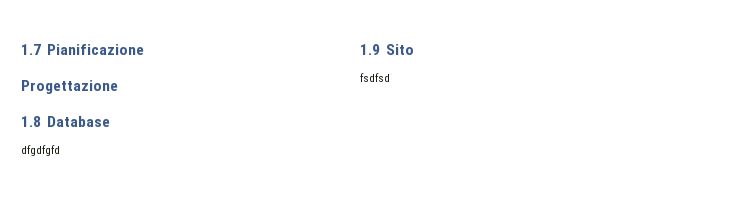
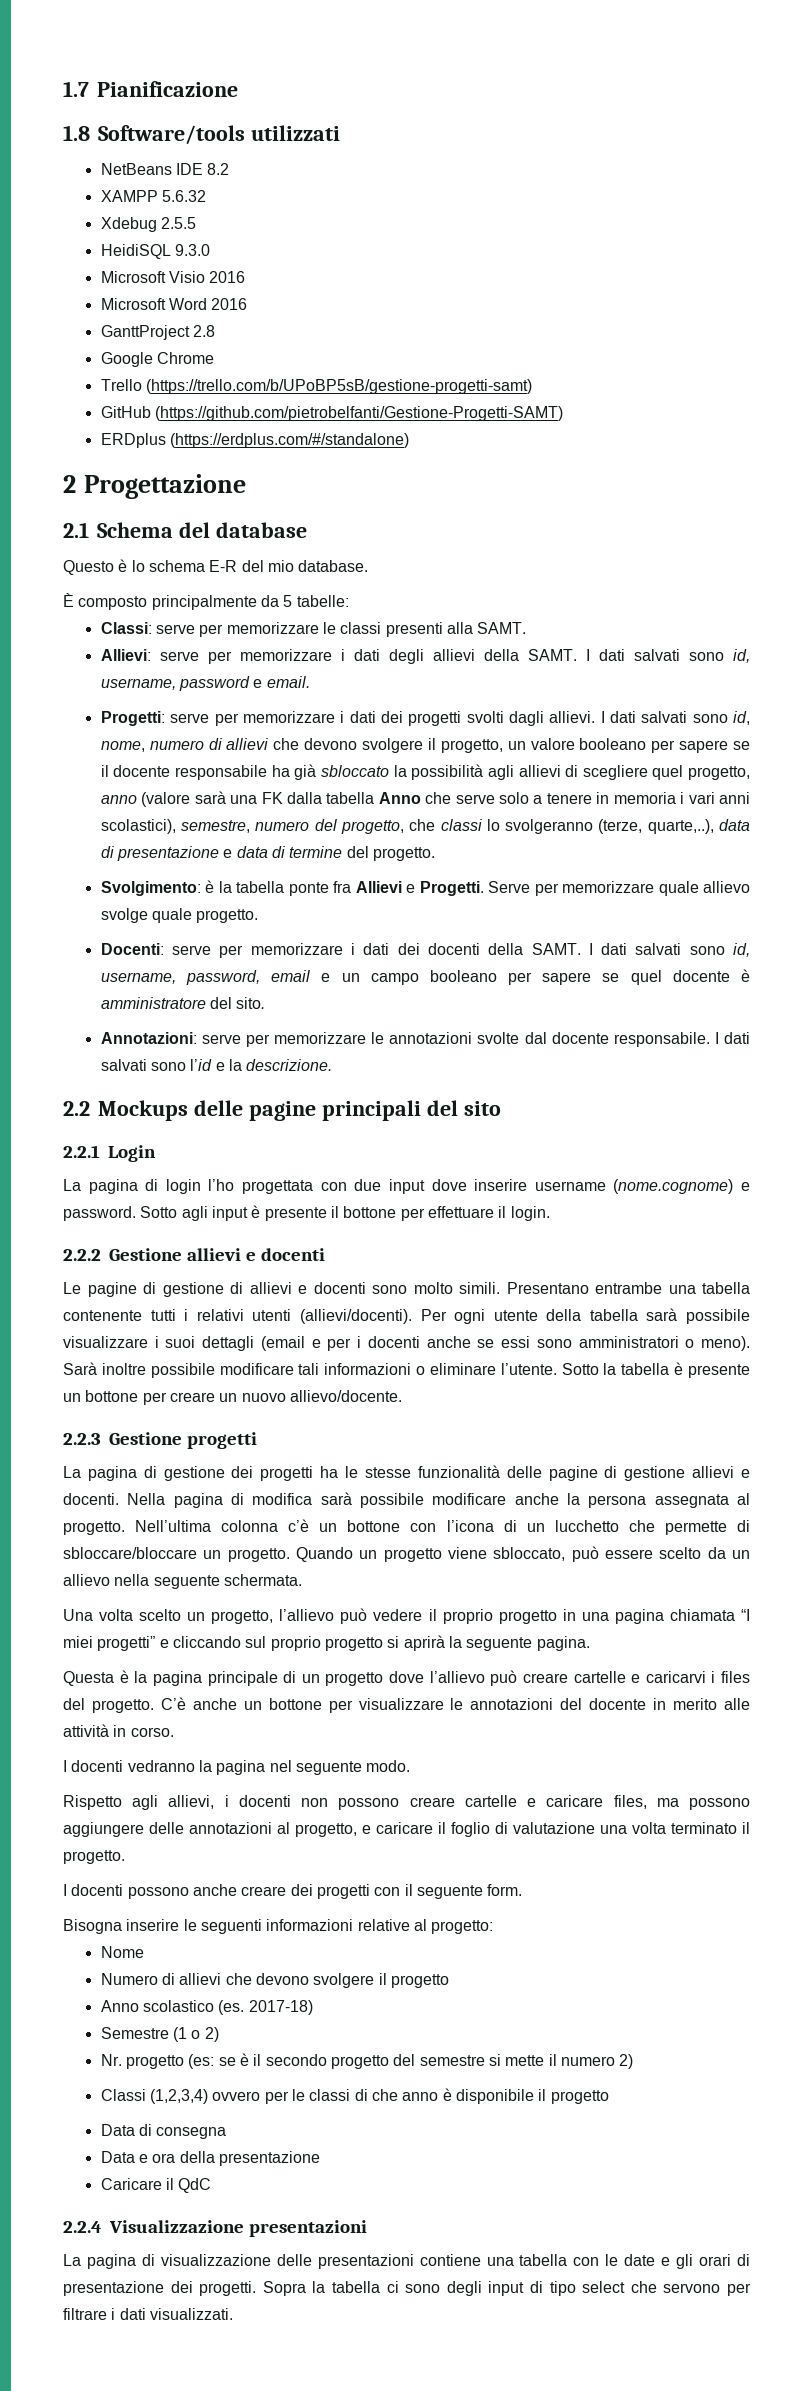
[21,80,118,94] [21,116,110,127] [21,145,60,156] [360,44,414,55] [360,73,390,82] Progettazione // 1.8 Database // dfgdfgfd // 1.9 Sito // fsdfsd -> [63,125,340,145] [100,163,230,175] [100,190,207,202] [100,217,197,232] [100,244,211,259] [100,271,246,283] [100,298,248,310] [100,325,216,340] [100,352,215,367] [100,379,533,394] [100,406,564,421] [100,433,410,448] [63,474,246,499] [63,522,307,538] [63,559,369,575] [63,593,349,610] [100,622,527,637] [100,649,751,664] [100,676,310,691] [100,711,751,726] [100,738,751,753] [100,764,751,780] [100,791,750,807] [100,819,751,834] [100,846,436,861] [100,880,750,896] [100,908,259,923] [100,943,750,958] [100,969,750,985] [100,997,266,1009] [100,1032,750,1047] [100,1059,333,1071] [63,1100,501,1121] [63,1145,156,1162] [63,1179,751,1194] [63,1205,550,1221] [63,1248,326,1261] [63,1282,750,1297] [63,1308,751,1324] [63,1336,751,1351] [63,1362,750,1378] [63,1390,402,1405] [63,1432,258,1449] [63,1465,751,1481] [63,1492,751,1508] [63,1519,751,1535] [63,1546,750,1562] [63,1574,302,1589] [63,1608,751,1624] [63,1635,590,1651] [63,1670,750,1686] [63,1697,751,1713] [63,1724,174,1737] [63,1760,411,1775] [63,1795,751,1810] [63,1822,750,1837] [63,1850,125,1864] [63,1884,523,1899] [63,1919,494,1934] [100,1946,144,1958] [100,1973,450,1988] [100,2000,313,2015] [100,2027,219,2042] [100,2053,634,2069] [100,2088,609,2104] [100,2124,227,2139] [100,2151,321,2166] [100,2178,212,2193] [63,2220,368,2237] [63,2254,751,2269] [63,2281,752,2296] [63,2308,233,2320] 1.8 Software/tools utilizzati // NetBeans IDE 8.2 // XAMPP 5.6.32 // Xdebug 2.5.5 // HeidiSQL 9.3.0 // Microsoft Visio 2016 // Microsoft Word 2016 // GanttProject 2.8 // Google Chrome // Trello (https://trello.com/b/UPoBP5sB/gestione-progetti-samt) // GitHub (https://github.com/pietrobelfanti/Gestione-Progetti-SAMT) // ERDplus (https://erdplus.com/#/standalone) // 2 Progettazione // 2.1 Schema del database // Questo è lo schema E-R del mio database. // È composto principalmente da 5 tabelle: // Classi: serve per memorizzare le classi presenti alla SAMT. // Allievi: serve per memorizzare i dati degli allievi della SAMT. I dati salvati sono id, username, password e email. // Progetti: serve per memorizzare i dati dei progetti svolti dagli allievi. I dati salvati sono id, nome, numero di allievi che devono svolgere il progetto, un valore booleano per sapere se il docente responsabile ha già sbloccato la possibilità agli allievi di scegliere quel progetto, anno (valore sarà una FK dalla tabella Anno che serve solo a tenere in memoria i vari anni scolastici), semestre, numero del progetto, che classi lo svolgeranno (terze, quarte,..), data di presentazione e data di termine del progetto. // Svolgimento: è la tabella ponte fra Allievi e Progetti. Serve per memorizzare quale allievo svolge quale progetto. // Docenti: serve per memorizzare i dati dei docenti della SAMT. I dati salvati sono id, username, password, email e un campo booleano per sapere se quel docente è amministratore del sito. // Annotazioni: serve per memorizzare le annotazioni svolte dal docente responsabile. I dati salvati sono l’id e la descrizione. // 2.2 Mockups delle pagine principali del sito // 2.2.1 Login // La pagina di login l’ho progettata con due input dove inserire username (nome.cognome) e password. Sotto agli input è presente il bottone per effettuare il login. // 2.2.2 Gestione allievi e docenti // Le pagine di gestione di allievi e docenti sono molto simili. Presentano entrambe una tabella contenente tutti i relativi utenti (allievi/docenti). Per ogni utente della tabella sarà possibile visualizzare i suoi dettagli (email e per i docenti anche se essi sono amministratori o meno). Sarà inoltre possibile modificare tali informazioni o eliminare l’utente. Sotto la tabella è presente un bottone per creare un nuovo allievo/docente. // 2.2.3 Gestione progetti // La pagina di gestione dei progetti ha le stesse funzionalità delle pagine di gestione allievi e docenti. Nella pagina di modifica sarà possibile modificare anche la persona assegnata al progetto. Nell’ultima colonna c’è un bottone con l’icona di un lucchetto che permette di sbloccare/bloccare un progetto. Quando un progetto viene sbloccato, può essere scelto da un allievo nella seguente schermata. // Una volta scelto un progetto, l’allievo può vedere il proprio progetto in una pagina chiamata “I miei progetti” e cliccando sul proprio progetto si aprirà la seguente pagina. // Questa è la pagina principale di un progetto dove l’allievo può creare cartelle e caricarvi i files del progetto. C’è anche un bottone per visualizzare le annotazioni del docente in merito alle attività in corso. // I docenti vedranno la pagina nel seguente modo. // Rispetto agli allievi, i docenti non possono creare cartelle e caricare files, ma possono aggiungere delle annotazioni al progetto, e caricare il foglio di valutazione una volta terminato il progetto. // I docenti possono anche creare dei progetti con il seguente form. // Bisogna inserire le seguenti informazioni relative al progetto: // Nome // Numero di allievi che devono svolgere il progetto // Anno scolastico (es. 2017-18) // Semestre (1 o 2) // Nr. progetto (es: se è il secondo progetto del semestre si mette il numero 2) // Classi (1,2,3,4) ovvero per le classi di che anno è disponibile il progetto // Data di consegna // Data e ora della presentazione // Caricare il QdC // 2.2.4 Visualizzazione presentazioni // La pagina di visualizzazione delle presentazioni contiene una tabella con le date e gli orari di presentazione dei progetti. Sopra la tabella ci sono degli input di tipo select che servono per filtrare i dati visualizzati.

